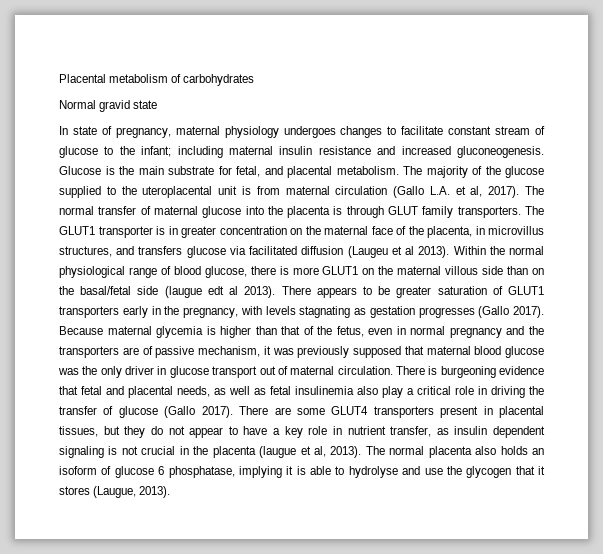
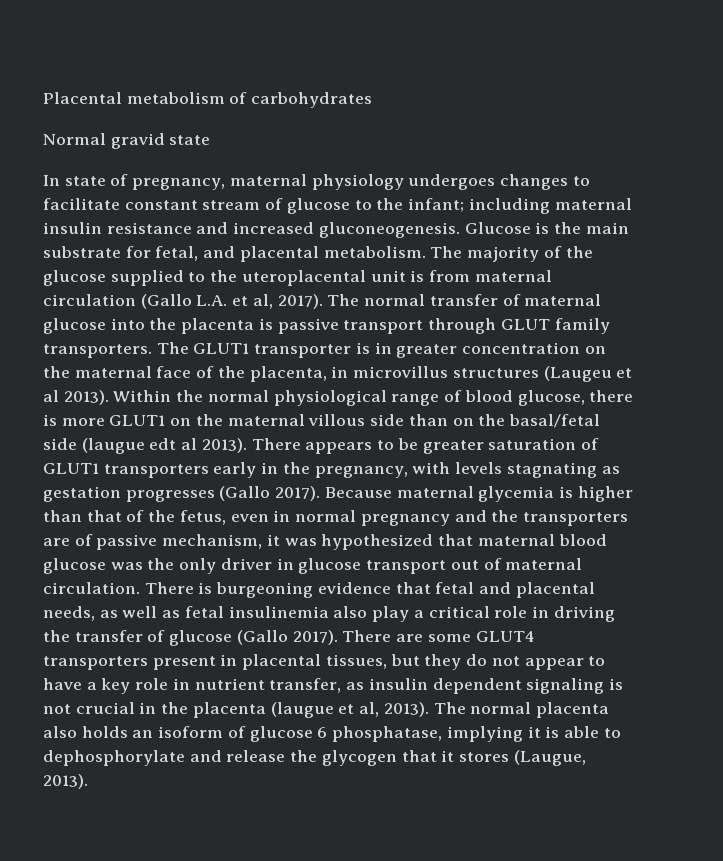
(343, 210) none -> [277,318,424,334] passive transport
[59,246,344,258] structures, and transfers glucose via facilitated diffusion -> [452,368,539,378] structures
[297,346,401,358] previously supposed -> [321,534,434,550] hypothesized
[348,466,443,478] hydrolyse and use -> [43,750,286,766] dephosphorylate and release

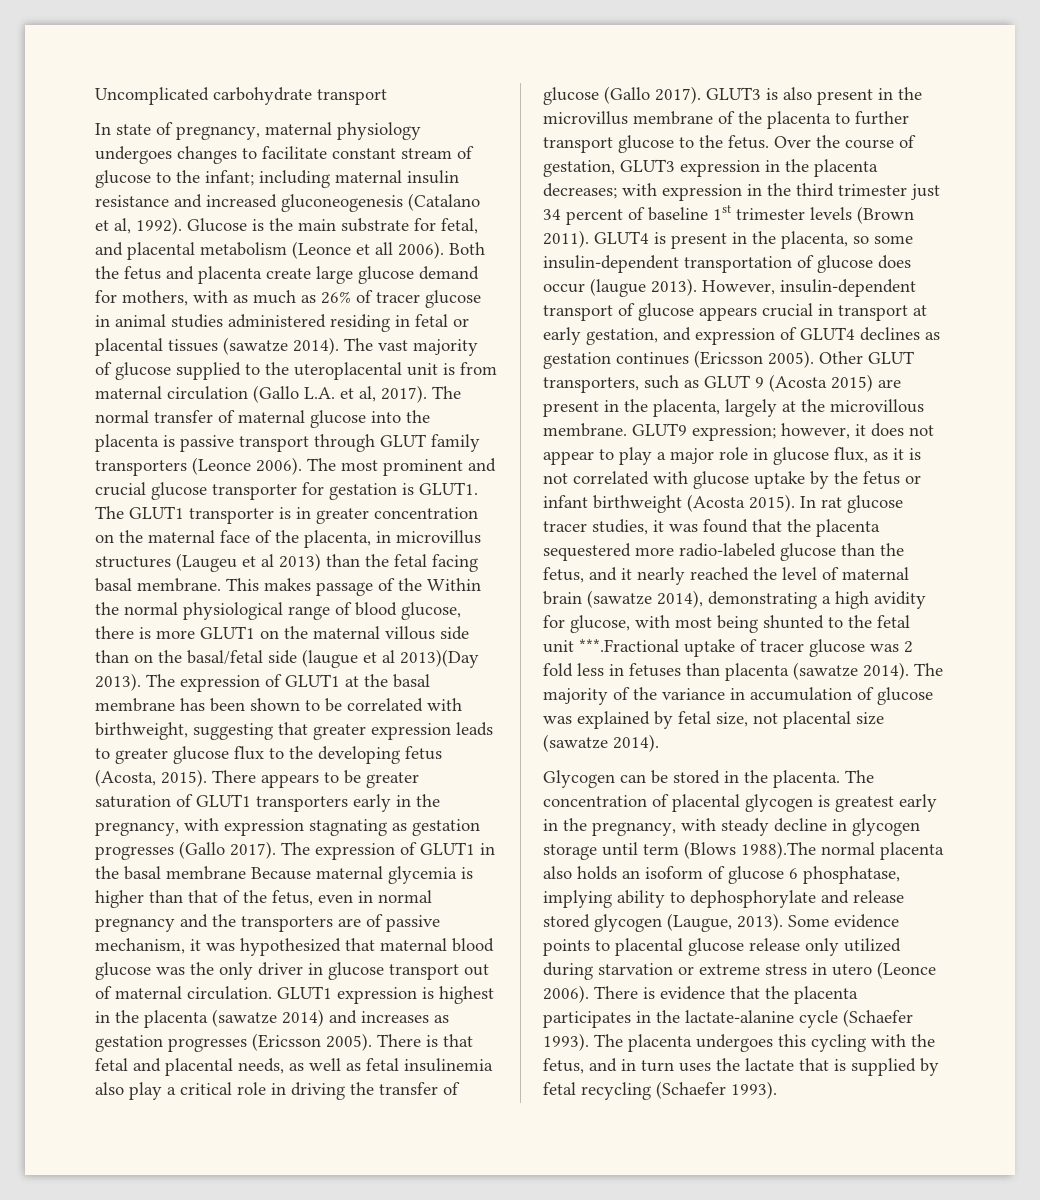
[43,92,373,108] [43,133,211,149] Placental metabolism of carbohydrates // Normal gravid state -> [95,87,387,105] Uncomplicated carbohydrate transport
[318,222,460,238] gluconeogenesis. -> [281,193,480,212] [95,217,182,235] gluconeogenesis (Catalano et al, 1992).
[323,246,593,262] metabolism. The majority of the -> [200,241,485,259] [95,266,479,284] [95,290,481,308] [95,314,469,332] [95,337,478,356] [95,362,112,375] metabolism (Leonce et all 2006). Both the fetus and placenta create large glucose demand for mothers, with as much as 26% of tracer glucose in animal studies administered residing in fetal or placental tissues (sawatze 2014). The vast majority of
[43,344,152,358] transporters. -> [95,457,496,476] [95,482,478,500] transporters (Leonce 2006). The most prominent and crucial glucose transporter for gestation is GLUT1.
[63,390,109,405] 2013). -> [279,553,478,572] [95,578,422,596] 2013) than the fetal facing basal membrane. This makes passage of the
[149,438,247,453] edt al 2013). -> [363,649,479,668] [95,673,430,692] [95,698,462,712] [95,722,493,740] [95,746,442,764] [95,769,207,787] et al 2013)(Day 2013). The expression of GLUT1 at the basal membrane has been shown to be correlated with birthweight, suggesting that greater expression leads to greater glucose flux to the developing fetus (Acosta, 2015).
[455,462,503,474] levels -> [224,819,304,836] expression
(321, 493) none -> [281,842,495,860] [95,866,246,880] The expression of GLUT1 in the basal membrane
[144,582,391,598] There is burgeoning evidence -> [277,986,494,1004] [95,1009,449,1028] [95,1033,438,1052] GLUT1 expression is highest in the placenta (sawatze 2014) and increases as gestation progresses (Ericsson 2005). There is
[342,630,535,642] [43,654,606,670] [43,678,623,694] [43,702,466,718] There are some GLUT4 transporters present in placental tissues, but they do not appear to have a key role in nutrient transfer, as insulin dependent signaling is not crucial in the placenta (laugue et al, 2013). The -> [706,87,922,105] [543,111,909,129] [543,135,916,153] [543,159,878,177] [543,183,940,201] [543,205,914,225] [543,230,913,249] [543,255,911,273] [543,278,916,297] [543,303,927,321] [543,327,940,345] [543,350,914,369] [543,374,901,393] [543,399,924,417] [543,423,934,441] [543,447,921,465] [543,471,921,489] [543,494,903,513] [543,519,880,537] [543,543,904,561] [543,567,909,585] [543,590,926,609] [543,615,910,633] [543,639,913,657] [543,662,943,681] [543,687,933,705] [543,711,884,729] [543,734,659,752] [543,770,874,788] [543,794,937,812] [543,818,920,836] [543,841,816,860] GLUT3 is also present in the microvillus membrane of the placenta to further transport glucose to the fetus. Over the course of gestation, GLUT3 expression in the placenta decreases; with expression in the third trimester just 34 percent of baseline 1st trimester levels (Brown 2011). GLUT4 is present in the placenta, so some insulin-dependent transportation of glucose does occur (laugue 2013). However, insulin-dependent transport of glucose appears crucial in transport at early gestation, and expression of GLUT4 declines as gestation continues (Ericsson 2005). Other GLUT transporters, such as GLUT 9 (Acosta 2015) are present in the placenta, largely at the microvillous membrane. GLUT9 expression; however, it does not appear to play a major role in glucose flux, as it is not correlated with glucose uptake by the fetus or infant birthweight (Acosta 2015). In rat glucose tracer studies, it was found that the placenta sequestered more radio-labeled glucose than the fetus, and it nearly reached the level of maternal brain (sawatze 2014), demonstrating a high avidity for glucose, with most being shunted to the fetal unit ***.Fractional uptake of tracer glucose was 2 fold less in fetuses than placenta (sawatze 2014). The majority of the variance in accumulation of glucose was explained by fetal size, not placental size (sawatze 2014). // Glycogen can be stored in the placenta. The concentration of placental glycogen is greatest early in the pregnancy, with steady decline in glycogen storage until term (Blows 1988).The
[527,726,599,738] it is able -> [617,890,665,908] ability
[290,750,586,766] [43,774,88,789] the glycogen that it stores (Laugue, 2013). -> [543,913,899,932] [543,938,901,956] [543,961,936,980] [543,985,858,1004] [543,1009,913,1028] [543,1033,935,1052] [543,1058,939,1076] [543,1081,777,1100] stored glycogen (Laugue, 2013). Some evidence points to placental glucose release only utilized during starvation or extreme stress in utero (Leonce 2006). There is evidence that the placenta participates in the lactate-alanine cycle (Schaefer 1993). The placenta undergoes this cycling with the fetus, and in turn uses the lactate that is supplied by fetal recycling (Schaefer 1993).

